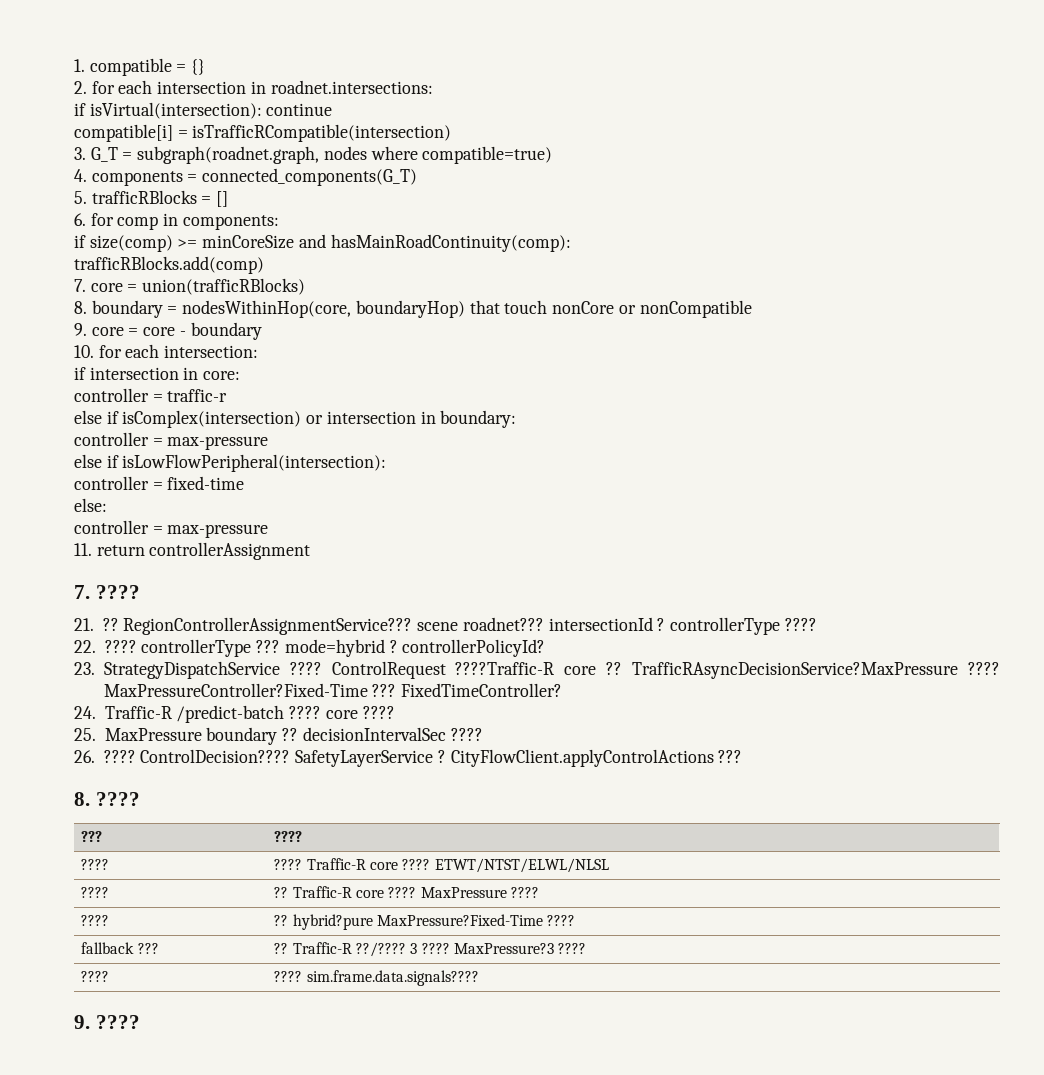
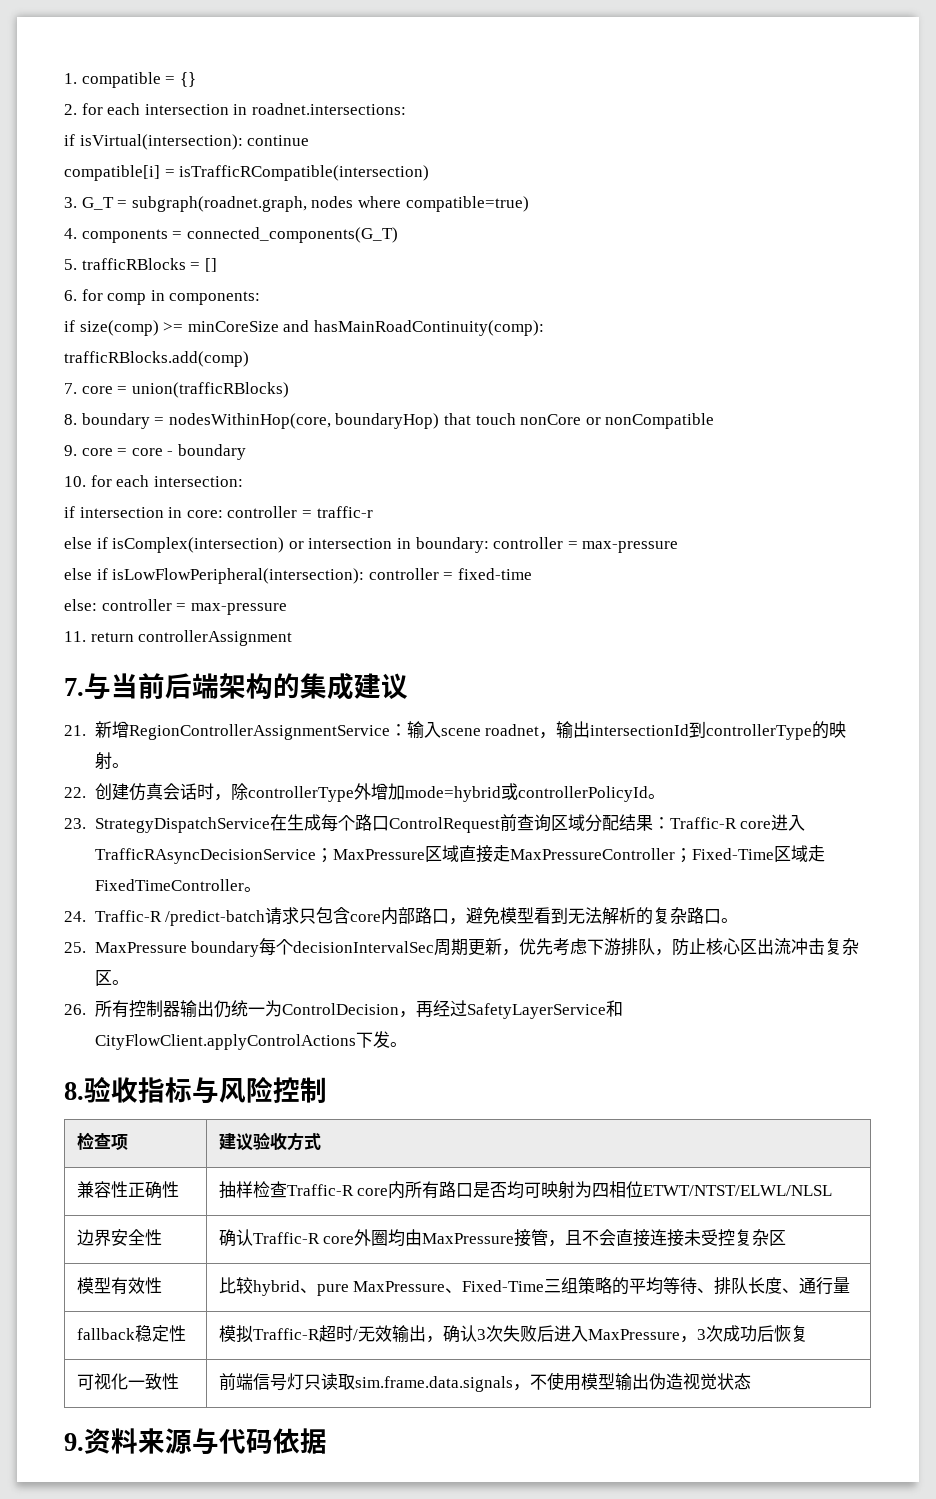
(241, 375) // -> (223, 514) none
(517, 419) // -> (489, 545) none
(387, 463) // -> (365, 576) none
(107, 505) // -> (97, 605) none
[95,585,140,599] [74,617,817,635] [74,639,546,657] [74,661,1000,679] [103,683,563,697] [74,705,395,723] [74,727,483,745] [74,749,743,767] [74,792,140,806] [81,831,103,842] [274,831,303,842] [81,859,110,870] [274,858,609,873] [81,887,110,898] [274,886,539,898] [81,915,110,926] [274,914,576,930] [81,942,159,954] [274,942,587,957] [81,971,110,982] [274,970,479,986] [74,1015,140,1029] ???? // 21. ?? RegionControllerAssignmentService??? scene roadnet??? intersectionId ? controllerType ???? // 22. ???? controllerType ??? mode=hybrid ? controllerPolicyId? // 23. StrategyDispatchService ???? ControlRequest ????Traffic-R core ?? TrafficRAsyncDecisionService?MaxPressure ???? MaxPressureController?Fixed-Time ??? FixedTimeController? // 24. Traffic-R /predict-batch ???? core ???? // 25. MaxPressure boundary ?? decisionIntervalSec ???? // 26. ???? ControlDecision???? SafetyLayerService ? CityFlowClient.applyControlActions ??? // 8. ???? // ??? | ???? // ???? | ???? Traffic-R core ???? ETWT/NTST/ELWL/NLSL // ???? | ?? Traffic-R core ???? MaxPressure ???? // ???? | ?? hybrid?pure MaxPressure?Fixed-Time ???? // fallback ??? | ?? Traffic-R ??/???? 3 ???? MaxPressure?3 ???? // ???? | ???? sim.frame.data.signals???? // 9. ???? -> [84,673,408,700] [64,721,847,740] [94,752,129,770] [64,783,665,802] [64,814,806,833] [94,845,825,864] [94,879,261,892] [64,907,739,926] [64,938,860,957] [94,970,129,986] [64,1000,623,1019] [94,1031,407,1050] [64,1076,327,1104] [76,1132,128,1150] [218,1132,321,1151] [76,1181,179,1199] [218,1181,833,1199] [76,1229,162,1246] [218,1229,787,1247] [76,1277,162,1295] [218,1277,851,1296] [76,1325,186,1342] [218,1325,808,1343] [76,1373,179,1390] [218,1372,751,1392] [64,1428,327,1455] 与当前后端架构的集成建议 // 21.新增RegionControllerAssignmentService：输入scene roadnet，输出intersectionId到controllerType的映射。 // 22.创建仿真会话时，除controllerType外增加mode=hybrid或controllerPolicyId。 // 23. StrategyDispatchService在生成每个路口ControlRequest前查询区域分配结果：Traffic-R core进入TrafficRAsyncDecisionService；MaxPressure区域直接走MaxPressureController；Fixed-Time区域走FixedTimeController。 // 24. Traffic-R /predict-batch请求只包含core内部路口，避免模型看到无法解析的复杂路口。 // 25. MaxPressure boundary每个decisionIntervalSec周期更新，优先考虑下游排队，防止核心区出流冲击复杂区。 // 26.所有控制器输出仍统一为ControlDecision，再经过SafetyLayerService和CityFlowClient.applyControlActions下发。 // 8.验收指标与风险控制 // 检查项 | 建议验收方式 // 兼容性正确性 | 抽样检查Traffic-R core内所有路口是否均可映射为四相位ETWT/NTST/ELWL/NLSL // 边界安全性 | 确认Traffic-R core外圈均由MaxPressure接管，且不会直接连接未受控复杂区 // 模型有效性 | 比较hybrid、pure MaxPressure、Fixed-Time三组策略的平均等待、排队长度、通行量 // fallback稳定性 | 模拟Traffic-R超时/无效输出，确认3次失败后进入MaxPressure，3次成功后恢复 // 可视化一致性 | 前端信号灯只读取sim.frame.data.signals，不使用模型输出伪造视觉状态 // 9.资料来源与代码依据

